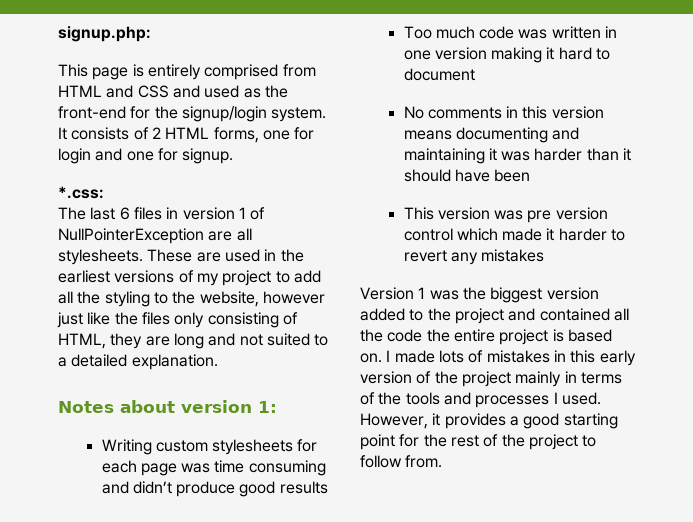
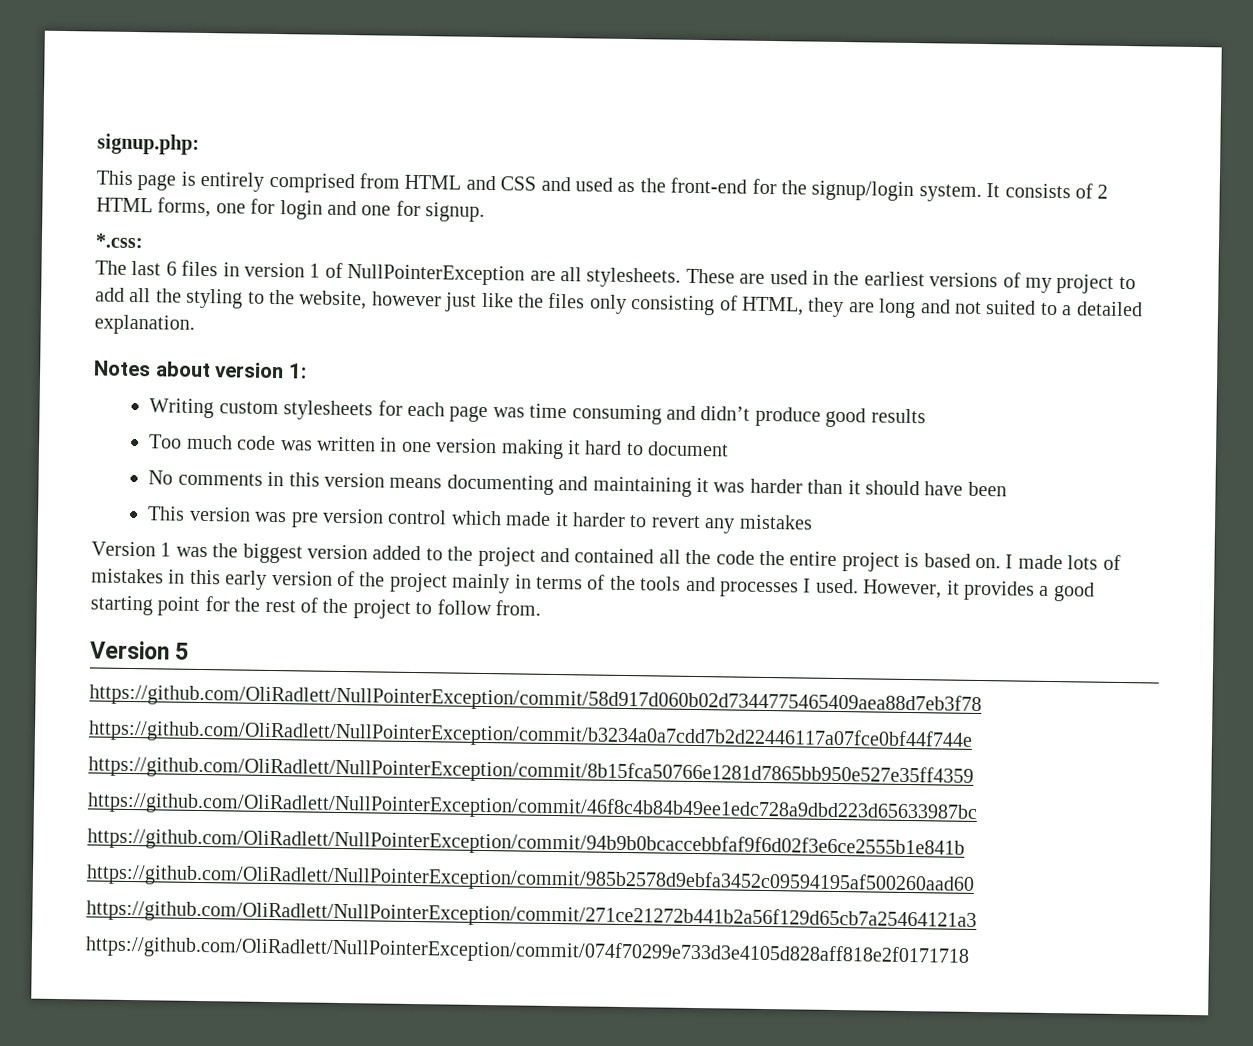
(443, 461) none -> [90,640,190,660] [89,683,982,717] [88,719,973,752] [88,755,974,788] [87,791,978,824] [87,827,965,860] [86,863,975,896] [86,899,977,932] [85,935,970,968] // Version 5 // https://github.com/OliRadlett/NullPointerException/commit/58d917d060b02d7344775465409aea88d7eb3f78 // https://github.com/OliRadlett/NullPointerException/commit/b3234a0a7cdd7b2d22446117a07fce0bf44f744e // https://github.com/OliRadlett/NullPointerException/commit/8b15fca50766e1281d7865bb950e527e35ff4359 // https://github.com/OliRadlett/NullPointerException/commit/46f8c4b84b49ee1edc728a9dbd223d65633987bc // https://github.com/OliRadlett/NullPointerException/commit/94b9b0bcaccebbfaf9f6d02f3e6ce2555b1e841b // https://github.com/OliRadlett/NullPointerException/commit/985b2578d9ebfa3452c09594195af500260aad60 // https://github.com/OliRadlett/NullPointerException/commit/271ce21272b441b2a56f129d65cb7a25464121a3 // https://github.com/OliRadlett/NullPointerException/commit/074f70299e733d3e4105d828aff818e2f0171718

